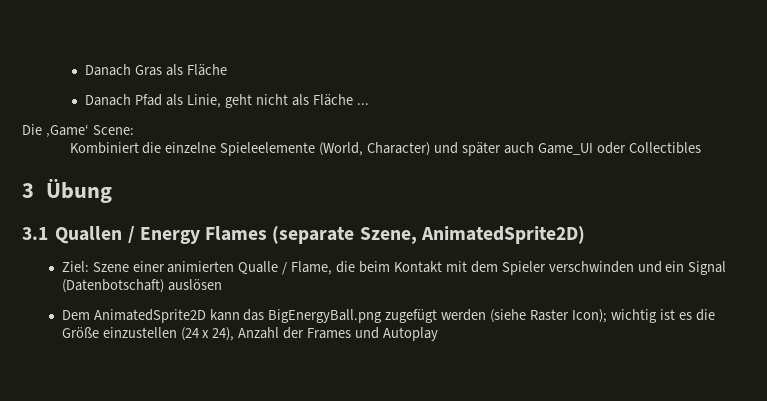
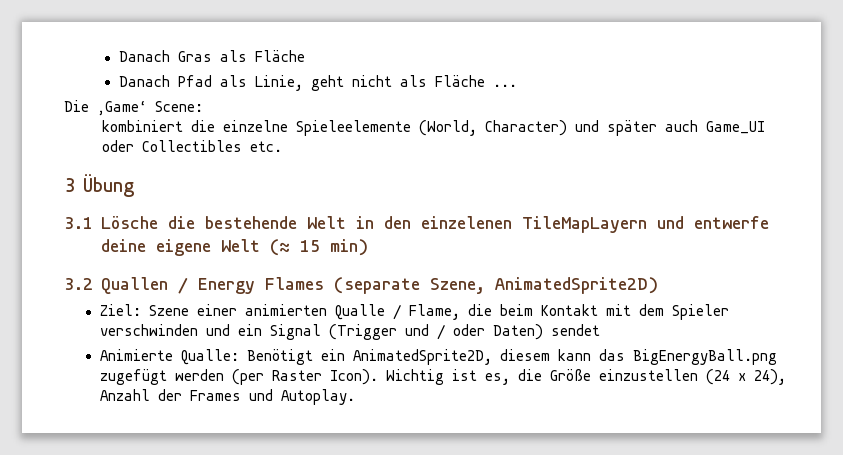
[69,142,139,154] Kombiniert -> [102,120,184,132] kombiniert
(701, 148) none -> [250,141,283,152] etc.
(48, 233) none -> [100,216,769,233] [100,239,368,256] [64,278,93,290] Lösche die bestehende Welt in den einzelenen TileMapLayern und entwerfe deine eigene Welt (≈ 15 min) // 3.2
[61,279,222,293] [61,309,206,323] (Datenbotschaft) auslösen // Dem AnimatedSprite2D -> [328,324,600,340] [99,349,550,365] (Trigger und / oder Daten) sendet // Animierte Qualle: Benötigt ein AnimatedSprite2D, diesem
[490,309,692,323] (siehe Raster Icon); wichtig ist es -> [231,369,510,385] (per Raster Icon). Wichtig ist es,
[382,327,438,341] Autoplay -> [280,389,355,405] Autoplay.

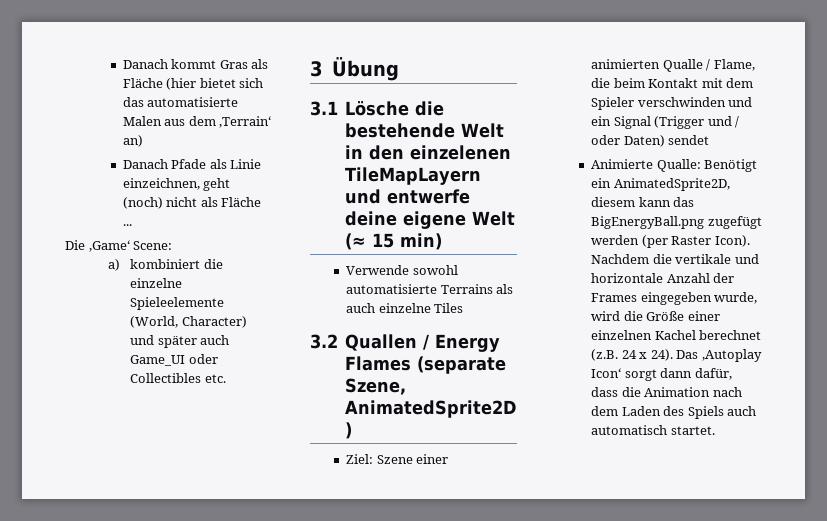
[118,50,170,62] Danach -> [122,59,217,69] Danach kommt
[118,75,344,91] // Danach Pfad als Linie, geht -> [166,78,264,90] [122,97,239,107] [122,116,272,128] [122,135,143,147] [122,159,262,169] [122,178,231,191] [122,197,163,209] (hier bietet sich das automatisierte Malen aus dem ‚Terrain‘ an) // Danach Pfade als Linie einzeichnen, geht (noch)
(203, 106) none -> [108,259,121,271] a)
(368, 247) none -> [346,265,458,275] [346,284,514,294] [346,303,464,313] // Verwende sowohl automatisierte Terrains als auch einzelne Tiles
[385,369,786,385] [99,389,355,405] Wichtig ist es, die Größe einzustellen (24 x 24), Anzahl der Frames und Autoplay. -> [591,254,759,264] [591,273,735,283] [591,292,758,305] [591,311,720,321] [591,330,762,340] [591,349,762,362] [591,368,732,381] [591,387,742,397] [591,406,757,419] [591,425,715,435] Nachdem die vertikale und horizontale Anzahl der Frames eingegeben wurde, wird die Größe einer einzelnen Kachel berechnet (z.B. 24 x 24). Das ‚Autoplay Icon‘ sorgt dann dafür, dass die Animation nach dem Laden des Spiels auch automatisch startet.

